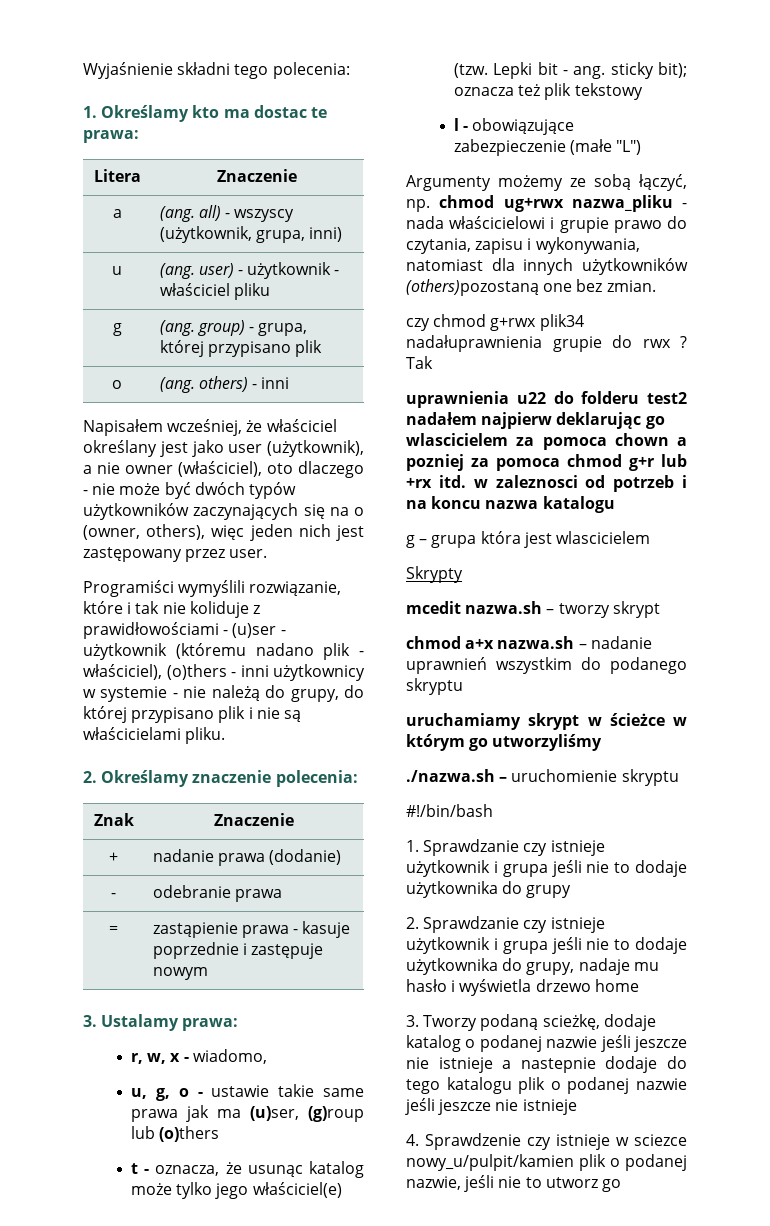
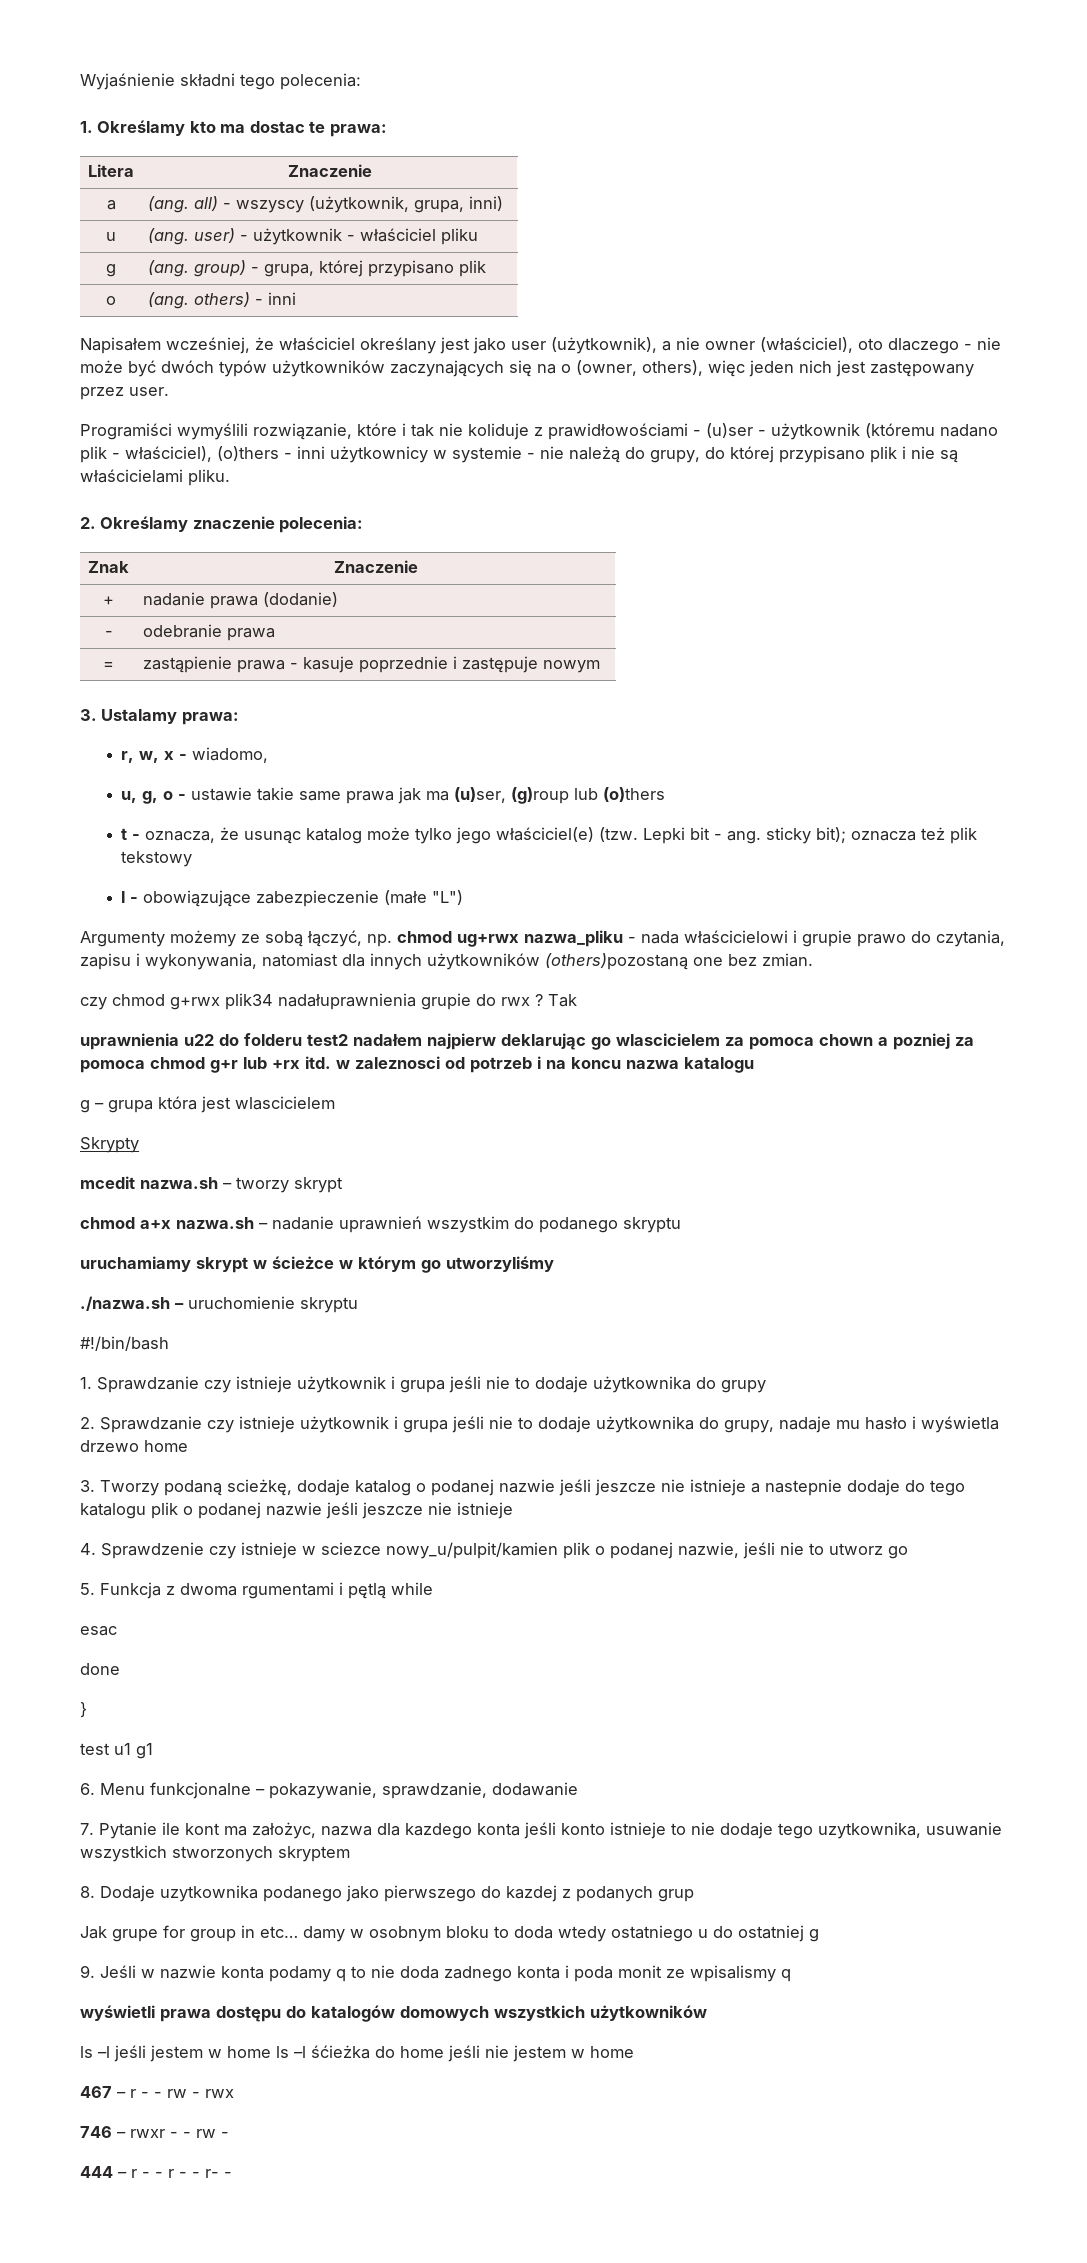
(621, 1185) none -> [80,1582,433,1599] [80,1626,117,1636] [80,1663,120,1675] [80,1702,87,1718] [80,1743,153,1759] [80,1782,578,1799] [80,1822,1002,1839] [80,1845,350,1862] [80,1885,694,1902] [80,1925,819,1942] [80,1965,791,1982] [80,2005,707,2022] [80,2045,634,2062] [80,2086,234,2098] [80,2126,229,2138] [80,2166,232,2178] // 5. Funkcja z dwoma rgumentami i pętlą while // esac // done // } // test u1 g1 // 6. Menu funkcjonalne – pokazywanie, sprawdzanie, dodawanie // 7. Pytanie ile kont ma założyc, nazwa dla kazdego konta jeśli konto istnieje to nie dodaje tego uzytkownika, usuwanie wszystkich stworzonych skryptem // 8. Dodaje uzytkownika podanego jako pierwszego do kazdej z podanych grup // Jak grupe for group in etc… damy w osobnym bloku to doda wtedy ostatniego u do ostatniej g // 9. Jeśli w nazwie konta podamy q to nie doda zadnego konta i poda monit ze wpisalismy q // wyświetli prawa dostępu do katalogów domowych wszystkich użytkowników // ls –l jeśli jestem w home ls –l śćieżka do home jeśli nie jestem w home // 467 – r - - rw - rwx // 746 – rwxr - - rw - // 444 – r - - r - - r- -

